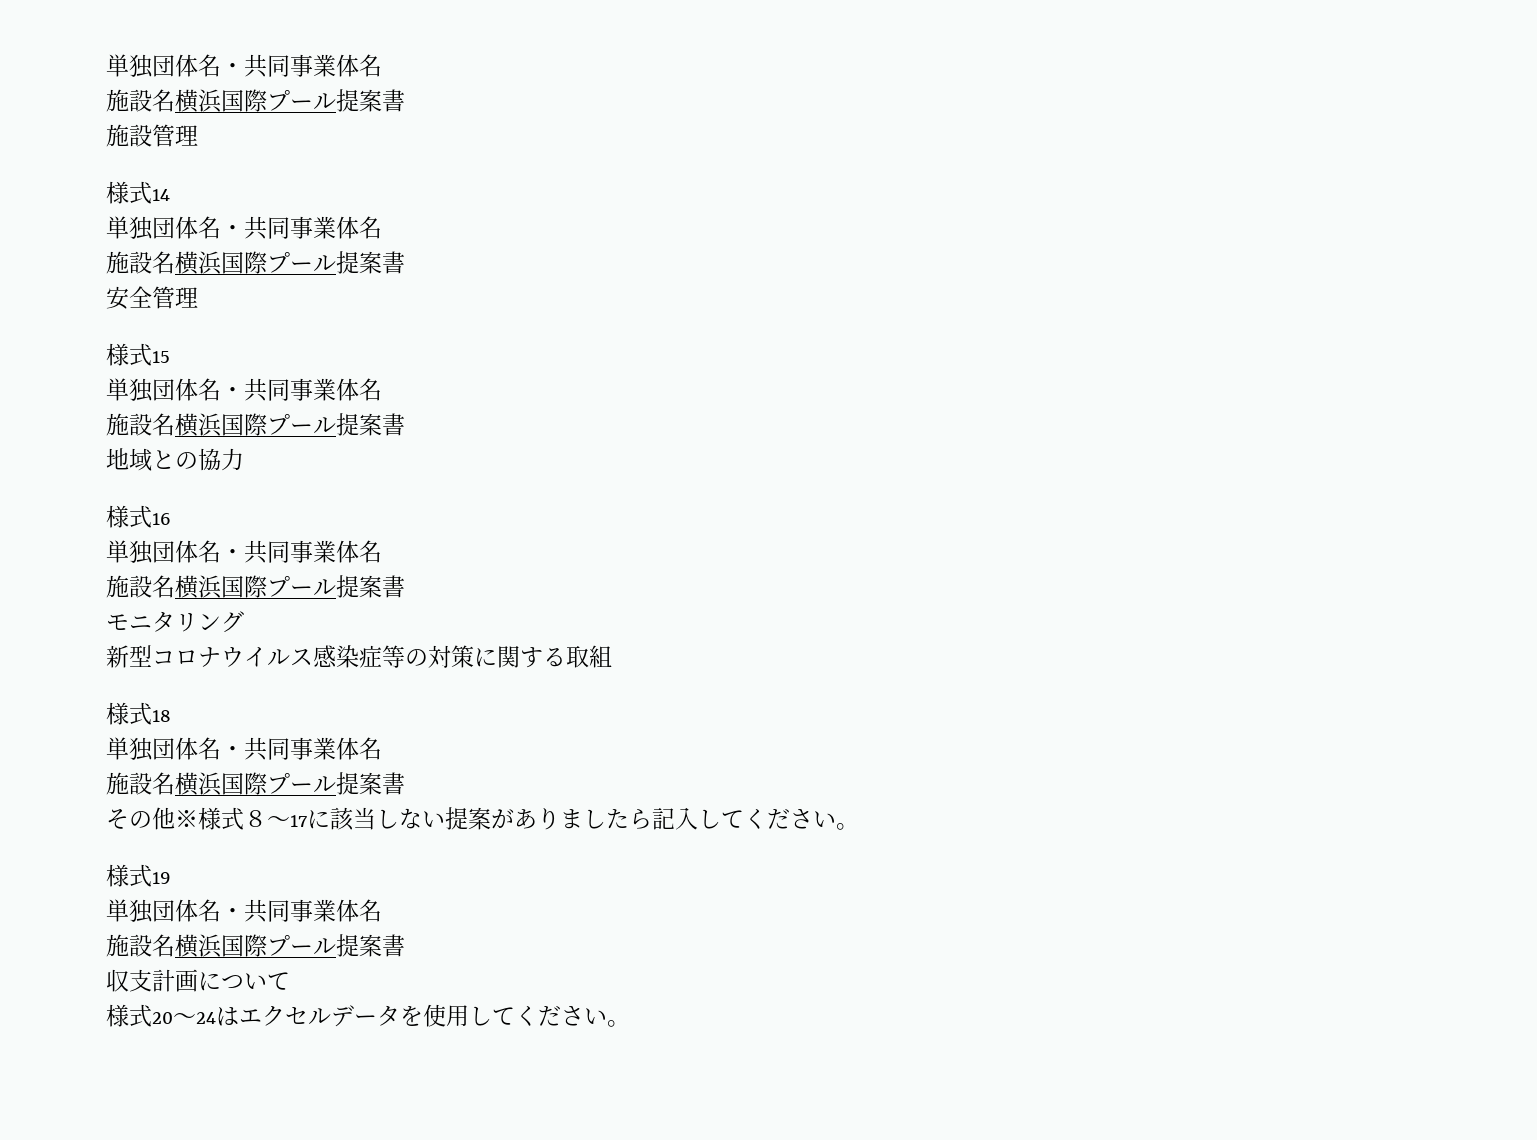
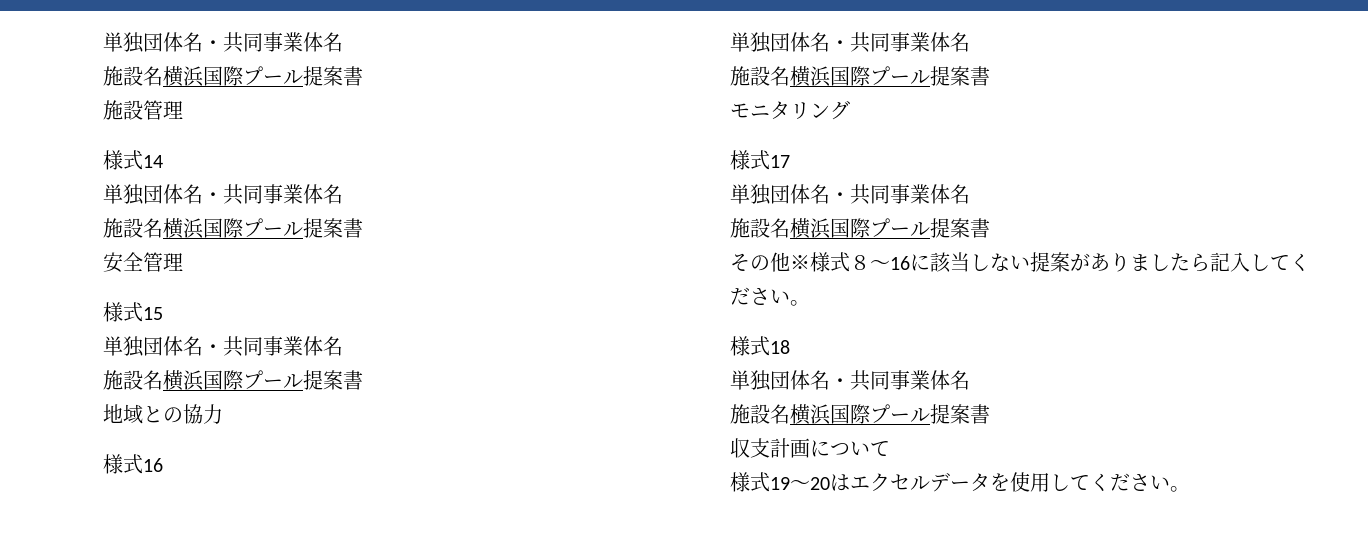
[106,645,612,668] [106,702,171,725] // 新型コロナウイルス感染症等の対策に関する取組 // 様式18 -> [730,150,790,170] // 様式17
[290,815,307,827] 17 -> [890,256,910,270] 16
[152,872,171,884] 19 -> [770,340,790,354] 18
[152,1012,216,1024] 20～24 -> [770,477,830,490] 19～20

